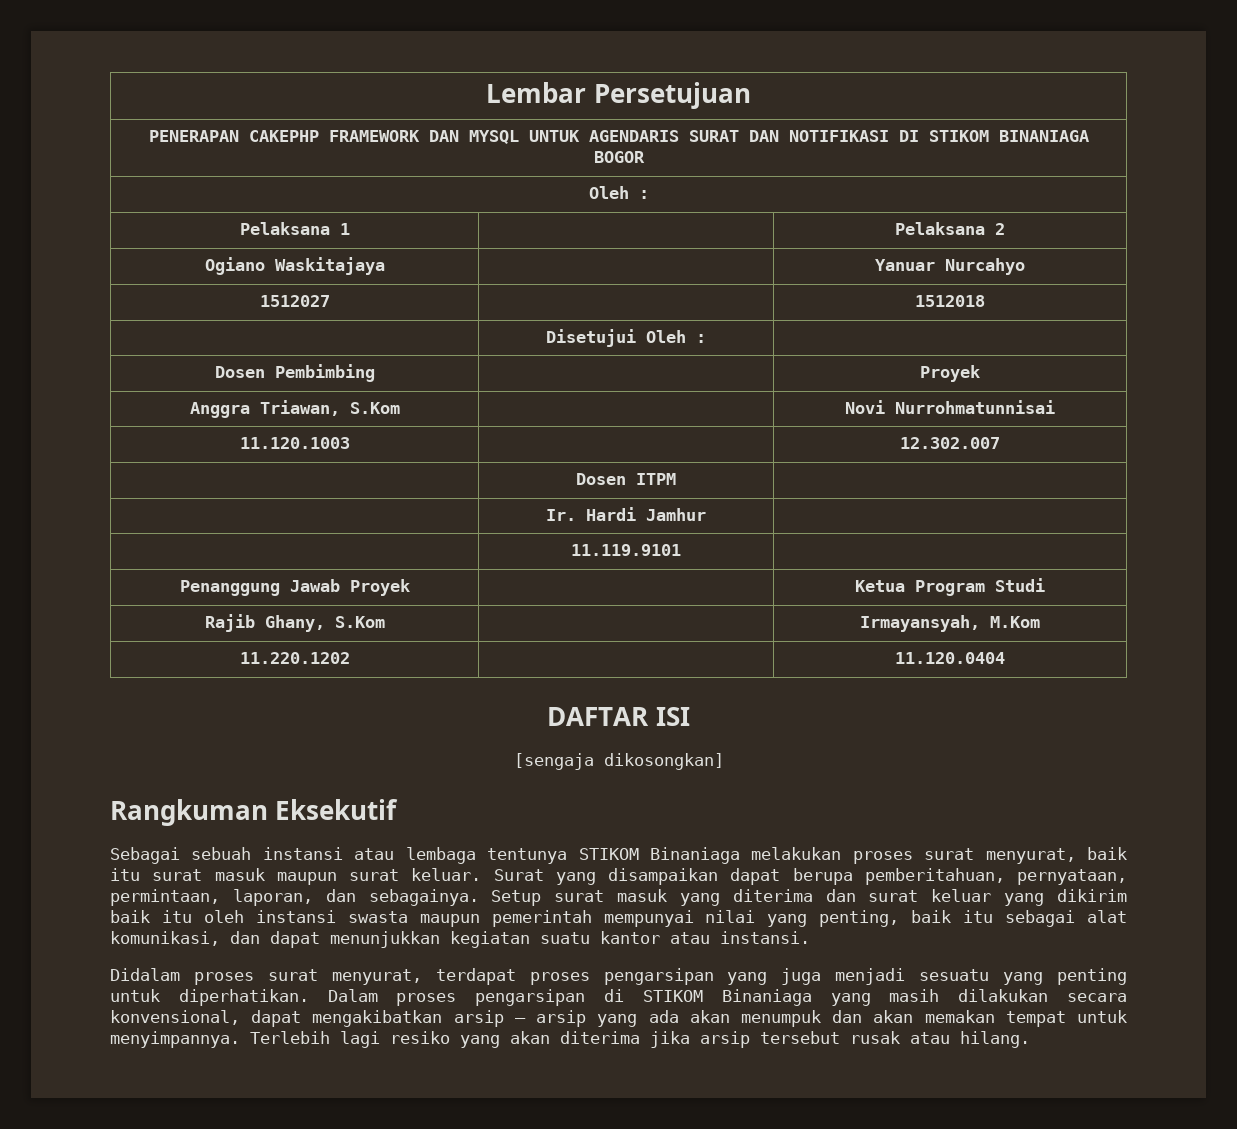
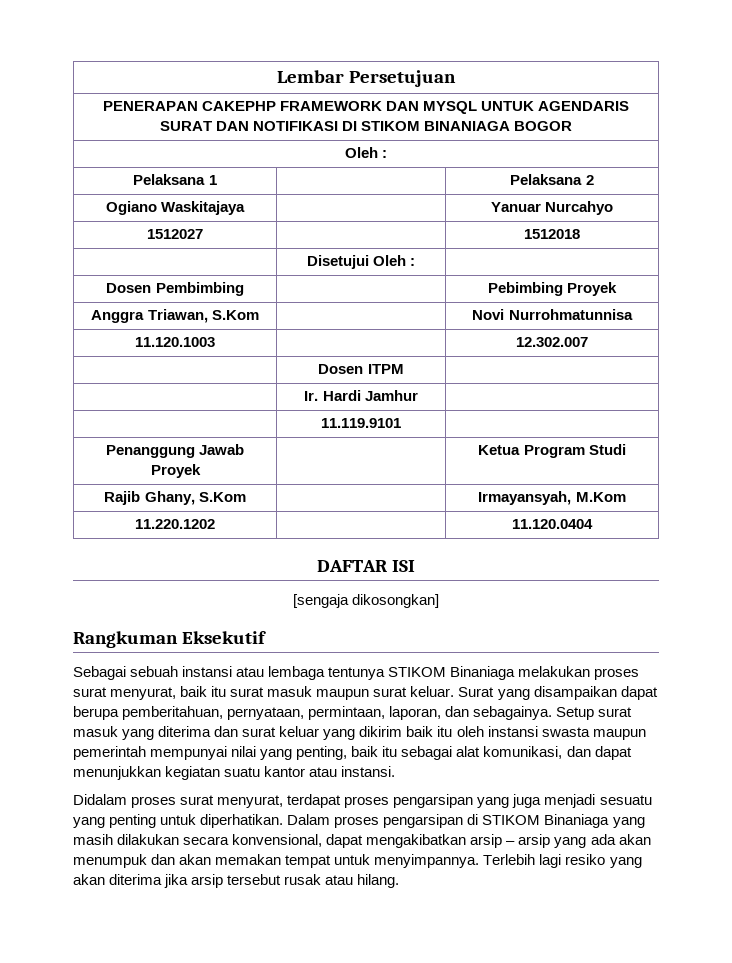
(375, 373) none -> [487,282,563,296] Pebimbing
[895,400,1055,414] Nurrohmatunnisai -> [508,309,633,320] Nurrohmatunnisa

